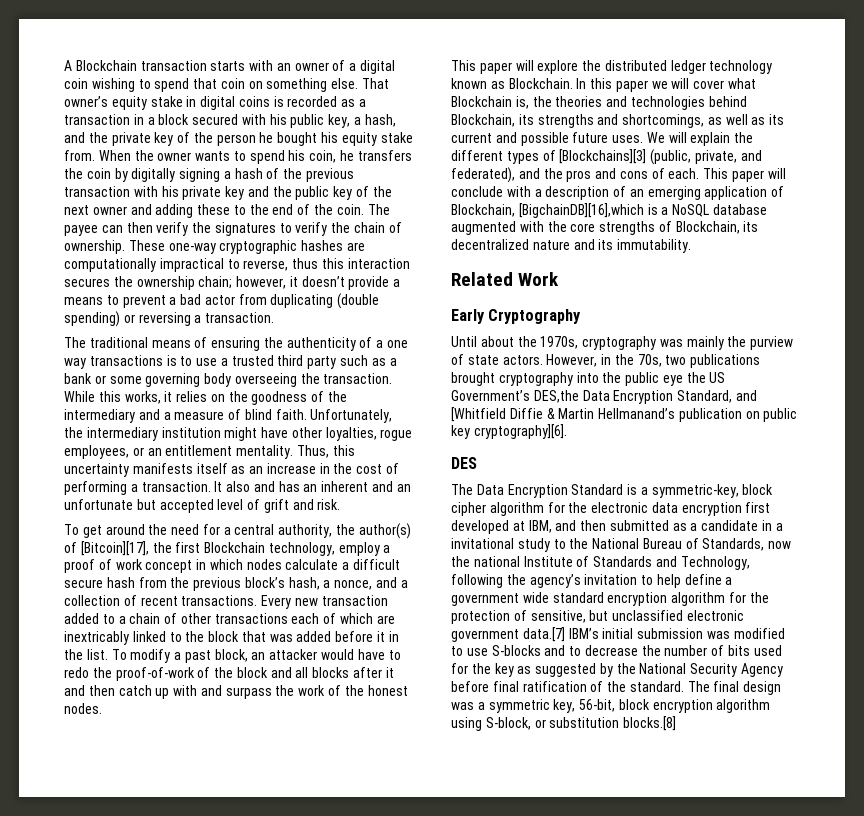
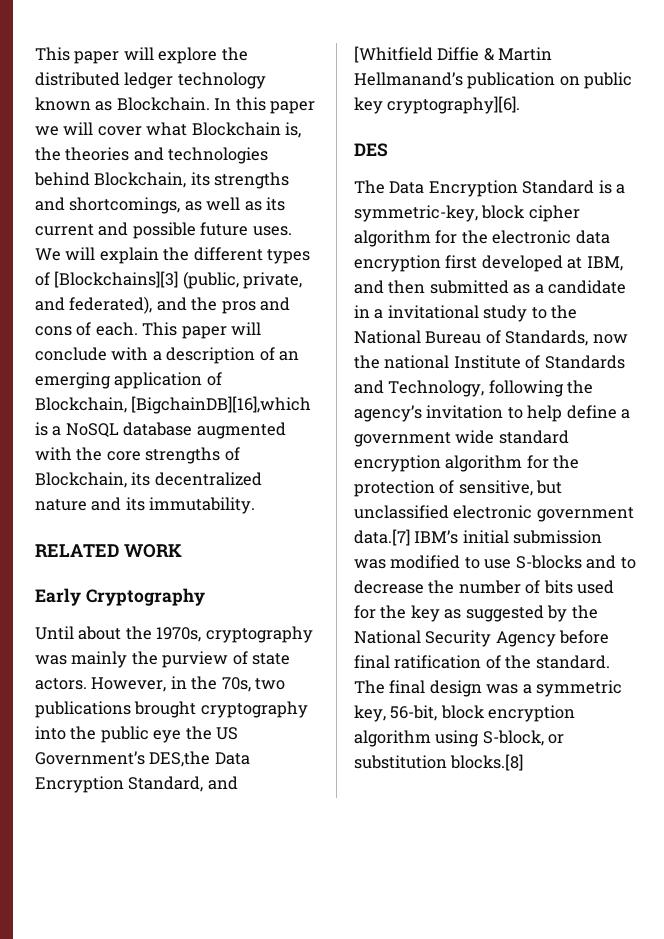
[64,60,396,74] [64,78,390,92] [64,96,367,110] [64,114,396,128] [64,132,413,146] [64,150,412,164] [64,168,355,182] [64,186,392,200] [64,204,390,218] [64,222,402,236] [64,240,365,254] [64,258,410,272] [64,276,401,290] [64,293,380,309] [64,311,275,327] [64,337,409,351] [64,355,397,369] [64,373,393,387] [64,391,348,405] [64,409,393,423] [64,427,413,441] [64,445,355,459] [64,463,400,477] [64,481,411,495] [64,499,341,513] [64,523,411,539] [64,541,391,556] [64,559,401,573] [64,577,408,591] [64,595,388,609] [64,613,395,624] [64,631,399,645] [64,649,401,663] [64,667,394,681] [64,685,408,699] [64,703,102,714] A Blockchain transaction starts with an owner of a digital coin wishing to spend that coin on something else. That owner’s equity stake in digital coins is recorded as a transaction in a block secured with his public key, a hash, and the private key of the person he bought his equity stake from. When the owner wants to spend his coin, he transfers the coin by digitally signing a hash of the previous transaction with his private key and the public key of the next owner and adding these to the end of the coin. The payee can then verify the signatures to verify the chain of ownership. These one-way cryptographic hashes are computationally impractical to reverse, thus this interaction secures the ownership chain; however, it doesn’t provide a means to prevent a bad actor from duplicating (double spending) or reversing a transaction. // The traditional means of ensuring the authenticity of a one way transactions is to use a trusted third party such as a bank or some governing body overseeing the transaction. While this works, it relies on the goodness of the intermediary and a measure of blind faith. Unfortunately, the intermediary institution might have other loyalties, rogue employees, or an entitlement mentality. Thus, this uncertainty manifests itself as an increase in the cost of performing a transaction. It also and has an inherent and an unfortunate but accepted level of grift and risk. // To get around the need for a central authority, the author(s) of [Bitcoin][17], the first Blockchain technology, employ a proof of work concept in which nodes calculate a difficult secure hash from the previous block’s hash, a nonce, and a collection of recent transactions. Every new transaction added to a chain of other transactions each of which are inextricably linked to the block that was added before it in the list. To modify a past block, an attacker would have to redo the proof-of-work of the block and all blocks after it and then catch up with and surpass the work of the honest nodes. // -> (35, 54) none
[451,272,560,286] Related Work -> [35,544,182,558] RELATED WORK

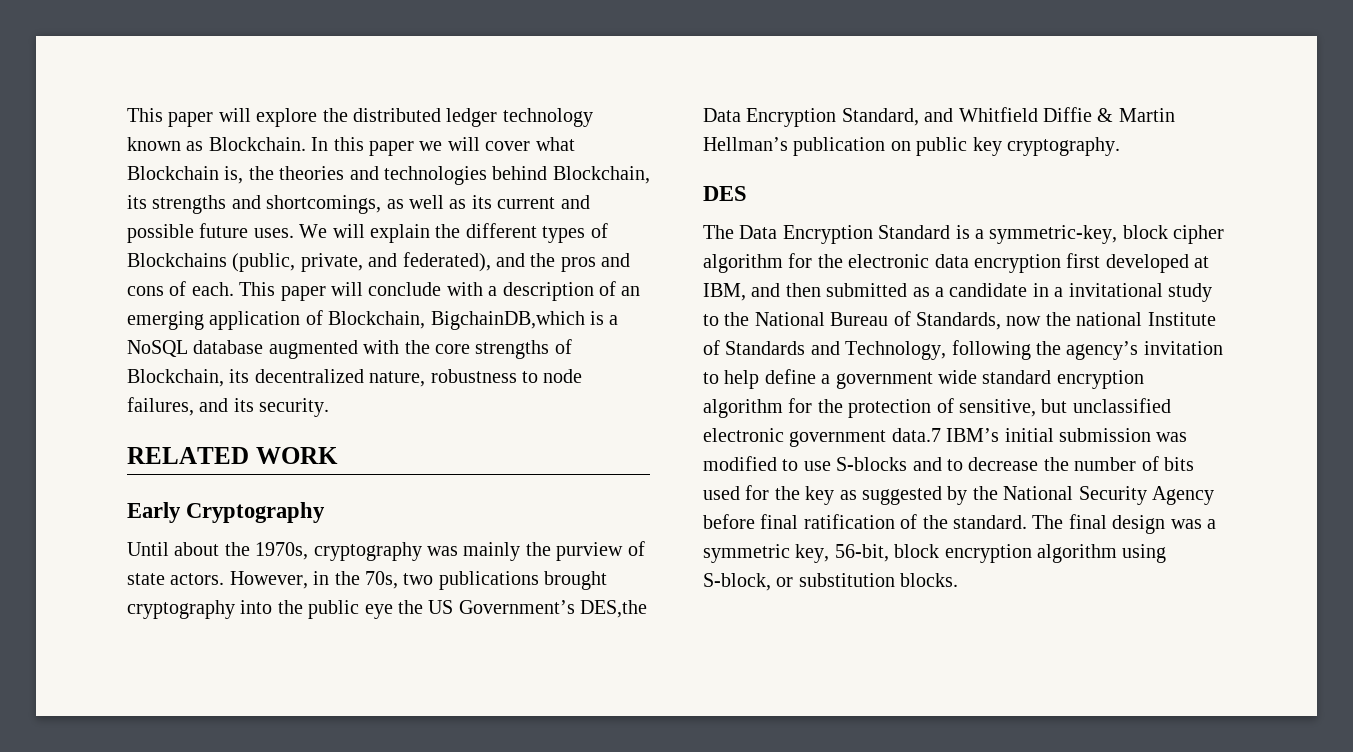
[54,271,179,288] [Blockchains][3] -> [127,253,227,267] Blockchains
[131,396,312,414] [BigchainDB][16],which -> [430,311,585,330] BigchainDB,which
[35,499,87,511] nature -> [369,369,583,387] [127,397,194,416] nature, robustness to node failures,
[149,497,256,514] immutability. -> [259,398,330,417] security.
[354,46,433,63] [Whitfield -> [958,107,1038,122] Whitfield
[354,72,463,86] Hellmanand’s -> [703,137,788,151] Hellman’s
[387,96,521,114] cryptography][6]. -> [1007,137,1120,156] cryptography.
[354,529,410,546] data.[7] -> [891,428,941,442] data.7
[450,754,524,771] blocks.[8] -> [900,573,959,587] blocks.

